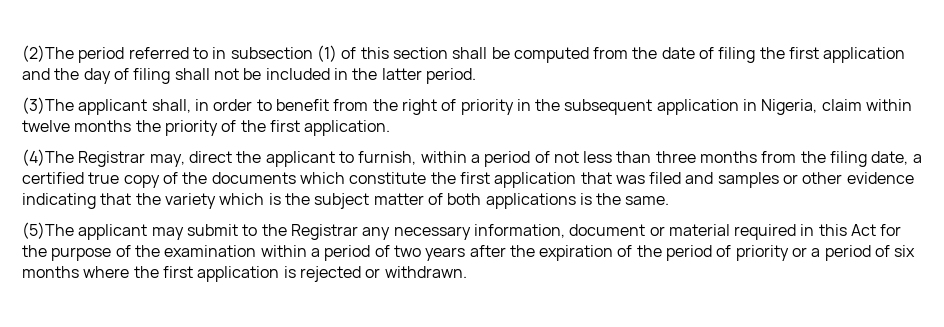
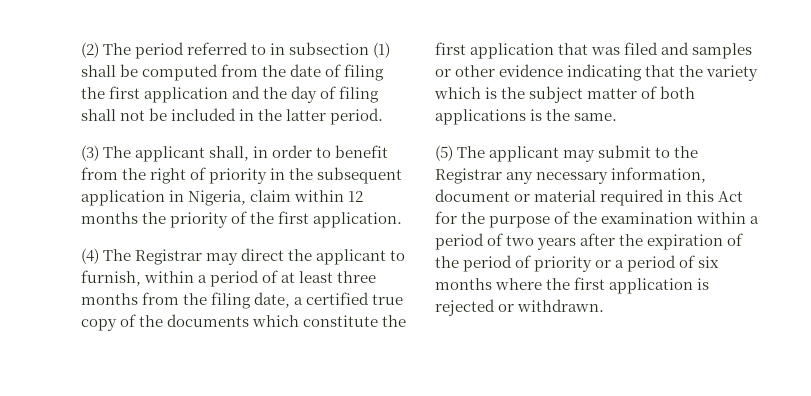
[22,45,74,62] (2)The -> [81,42,132,58] (2) The
[341,47,448,59] of this section -> (391, 50) none
[22,97,74,114] (3)The -> [81,145,132,161] (3) The
[22,120,70,132] twelve -> [348,191,364,202] 12
[22,149,185,167] (4)The Registrar may, -> [81,248,239,265] (4) The Registrar may
[553,151,652,163] not less than -> [281,271,334,283] at least
[22,222,74,239] (5)The -> [435,145,486,161] (5) The

